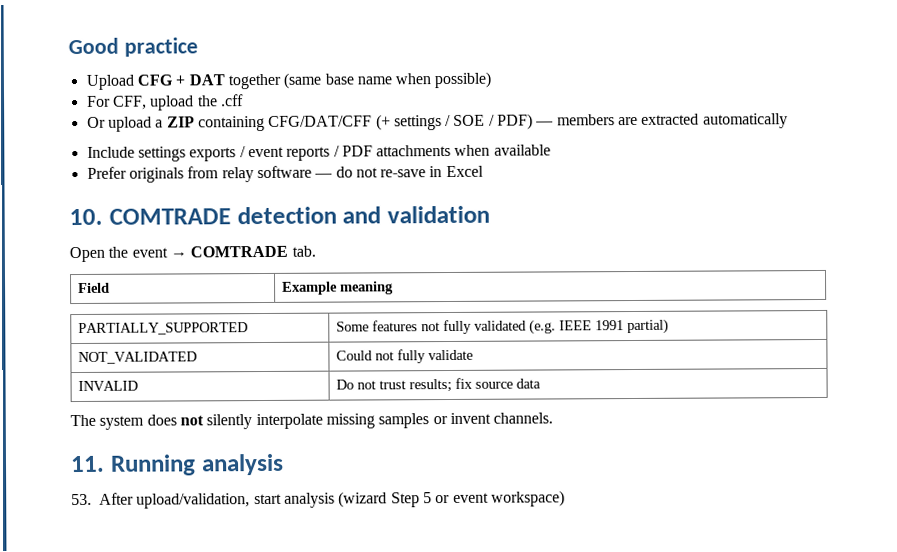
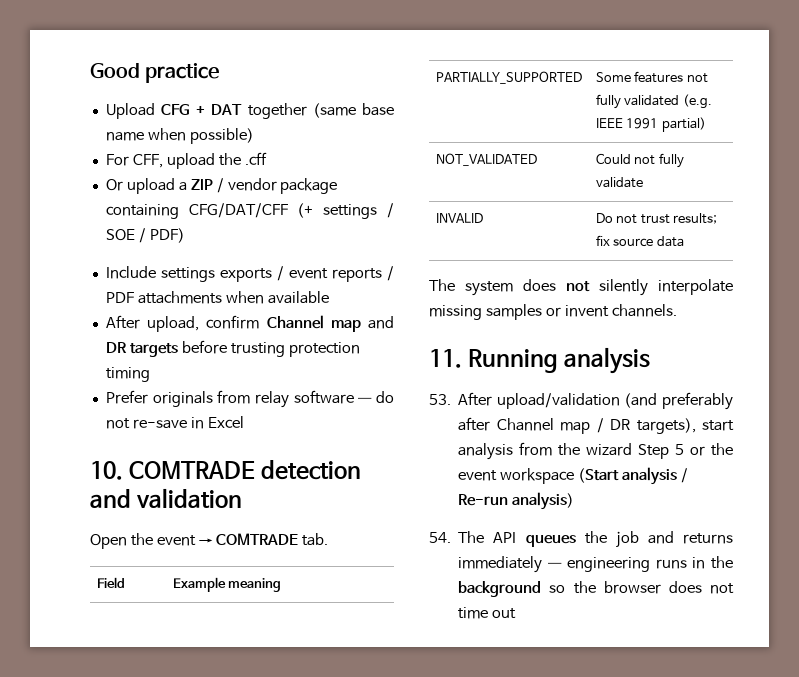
(195, 122) none -> [216,178,338,194] / vendor package
[535,113,788,129] — members are extracted automatically -> (185, 235) none
(551, 150) none -> [105,315,394,332] [105,340,360,357] [105,367,150,382] // After upload, confirm Channel map and DR targets before trusting protection timing
[136,490,565,509] upload/validation, start analysis (wizard Step 5 or event workspace) -> [496,392,733,410] [458,417,734,434] [458,442,733,460] [458,467,688,485] [458,492,575,510] [429,531,733,548] [458,556,733,573] [458,581,734,597] [458,607,517,619] upload/validation (and preferably after Channel map / DR targets), start analysis from the wizard Step 5 or the event workspace (Start analysis / Re-run analysis) // 54. The API queues the job and returns immediately — engineering runs in the background so the browser does not time out

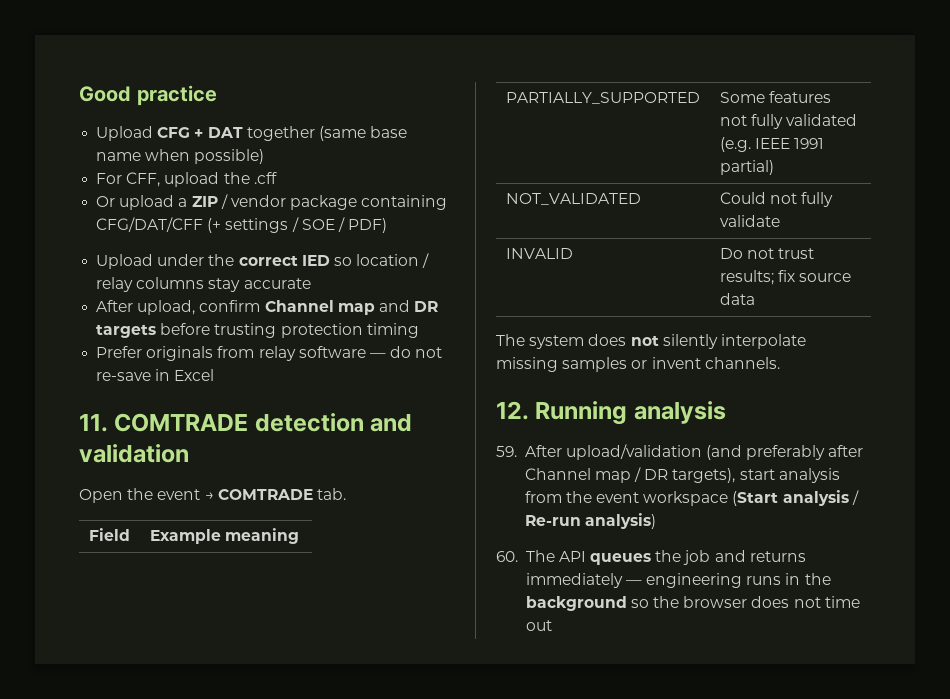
[105,266,394,282] [105,291,329,304] Include settings exports / event reports / PDF attachments when available -> [96,253,430,269] [96,277,311,292] Upload under the correct IED so location / relay columns stay accurate
[90,461,123,480] 10. -> [79,414,108,432] 11.
[429,349,462,368] 11. -> [496,401,529,420] 12.
[429,394,451,405] 53. -> [496,446,517,457] 59.
[586,443,733,459] wizard Step 5 or the -> (592, 497) none
[429,532,451,543] 54. -> [496,551,518,562] 60.

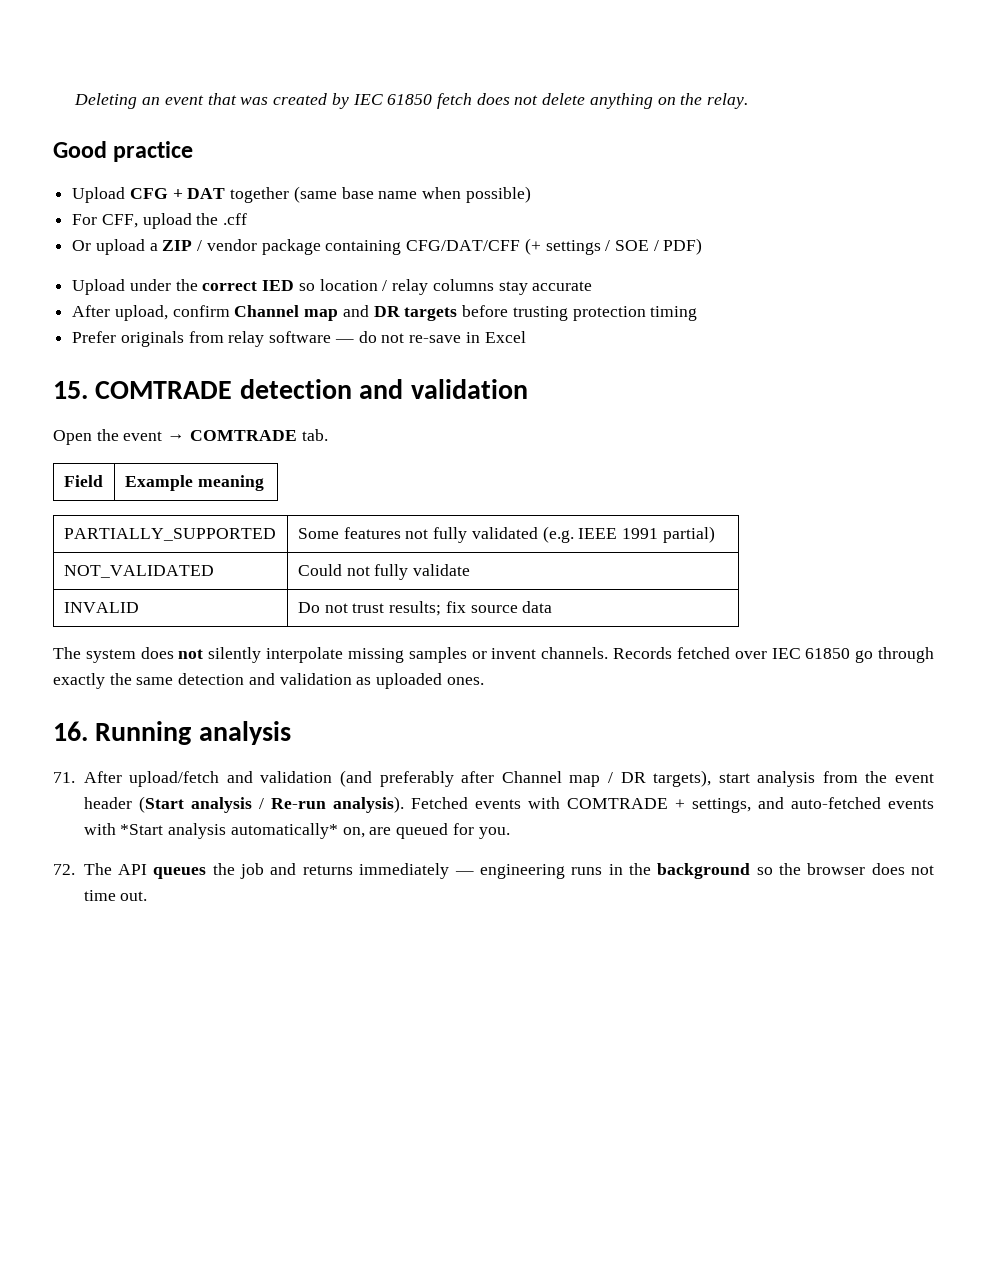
(79, 94) none -> [74,93,749,109] Deleting an event that was created by IEC 61850 fetch does not delete anything on the relay. //
[79,414,108,432] 11. -> [53,381,88,399] 15.
[496,401,726,425] [496,444,702,460] // 12. Running analysis // 59. After upload/validation -> [613,647,935,663] [53,673,484,689] [53,721,291,745] [53,771,333,787] Records fetched over IEC 61850 go through exactly the same detection and validation as uploaded ones. // 16. Running analysis // 71. After upload/fetch and validation
[643,491,729,506] workspace -> [83,797,132,809] header
[584,513,656,529] [496,551,518,562] analysis) // 60. -> [332,796,934,813] [83,823,510,839] [53,864,75,875] analysis). Fetched events with COMTRADE + settings, and auto-fetched events with *Start analysis automatically* on, are queued for you. // 72.
[525,620,552,631] out -> [120,891,148,901] out.

